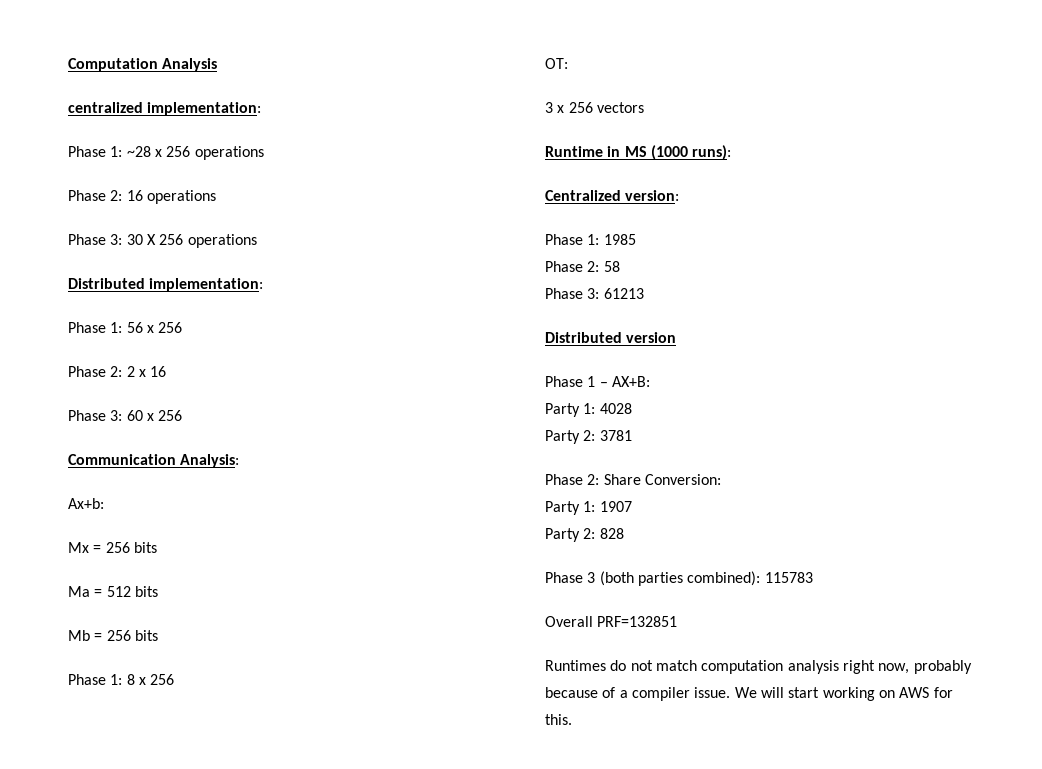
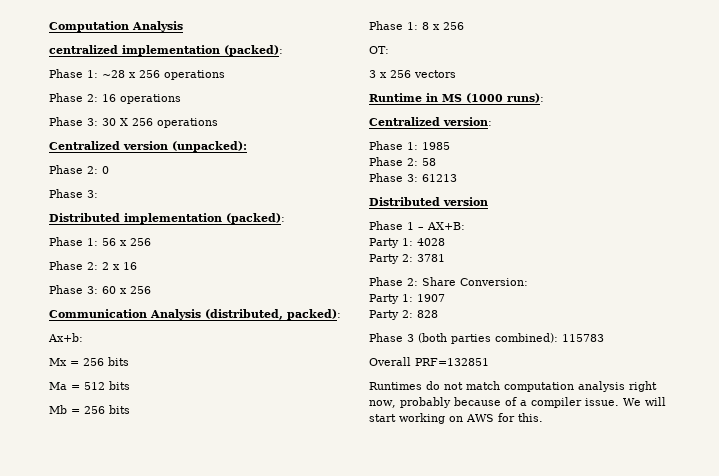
[147,102,262,116] implementation: -> [122,45,283,56] implementation (packed):
[68,278,264,292] // Distributed implementation: -> [49,141,247,152] [49,165,109,174] [49,189,98,198] [49,213,285,224] // Centralized version (unpacked): // Phase 2: 0 // Phase 3: // Distributed implementation (packed):
[180,454,240,468] Analysis: -> [150,309,341,320] Analysis (distributed, packed):

